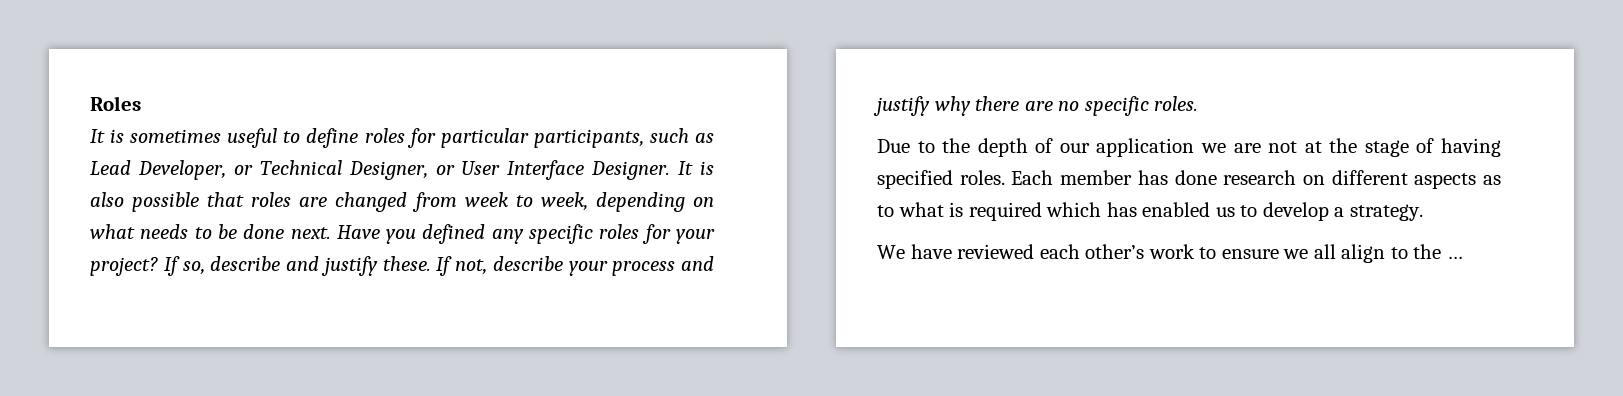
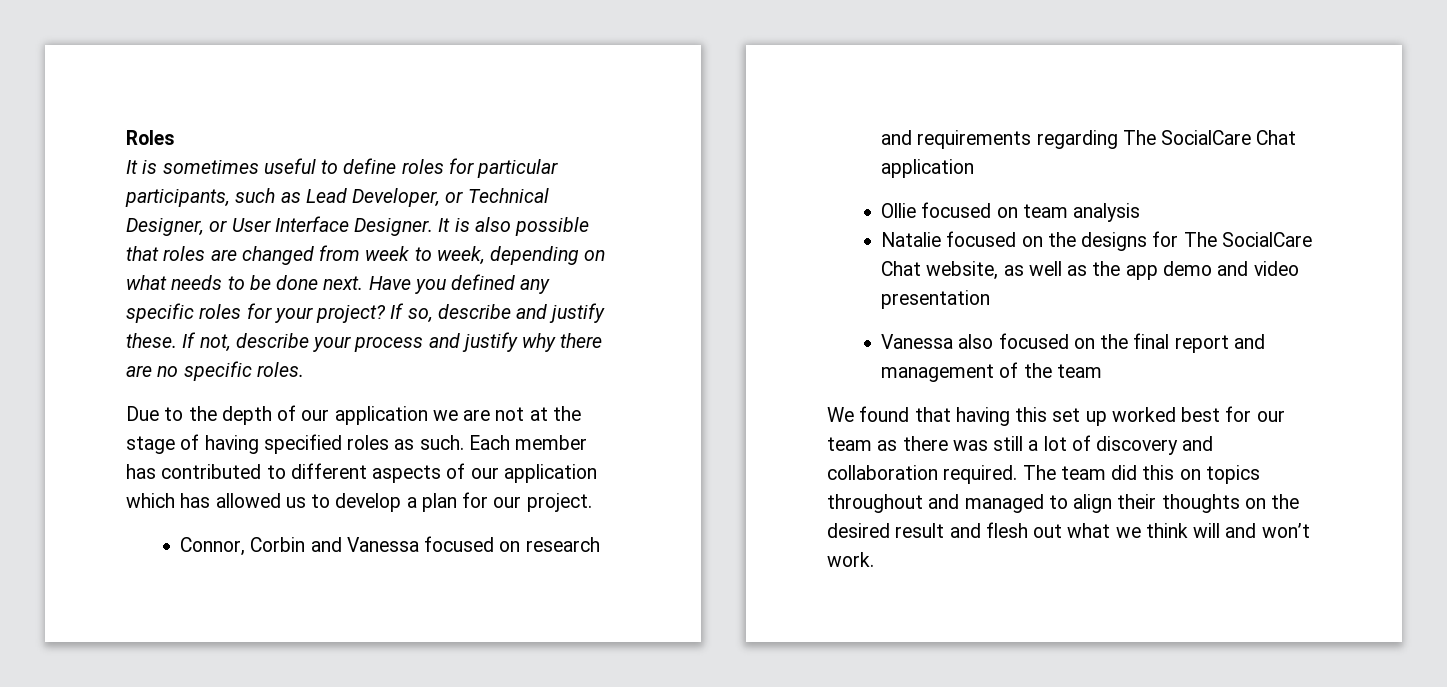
[959,170,1501,189] [877,202,1042,221] roles. Each member has done research on different aspects as to what is required -> [347,435,588,450] [126,463,597,483] roles as such. Each member has contributed to different aspects of our application
[1142,202,1211,217] enabled -> [215,493,281,508] allowed
[1349,204,1423,221] [877,244,1463,263] strategy. // We have reviewed each other’s work to ensure we all align to the … -> [421,492,592,512] [180,536,600,556] [881,130,1297,149] [881,159,975,178] [881,202,1141,222] [881,231,1312,251] [881,261,1299,280] [881,290,991,309] [881,333,1265,353] [881,362,1102,382] [827,406,1285,426] [827,435,1214,455] [827,465,1260,484] [827,494,1300,513] [827,522,1310,538] [827,552,874,567] plan for our project. // Connor, Corbin and Vanessa focused on research and requirements regarding The SocialCare Chat application // Ollie focused on team analysis // Natalie focused on the designs for The SocialCare Chat website, as well as the app demo and video presentation // Vanessa also focused on the final report and management of the team // We found that having this set up worked best for our team as there was still a lot of discovery and collaboration required. The team did this on topics throughout and managed to align their thoughts on the desired result and flesh out what we think will and won’t work.

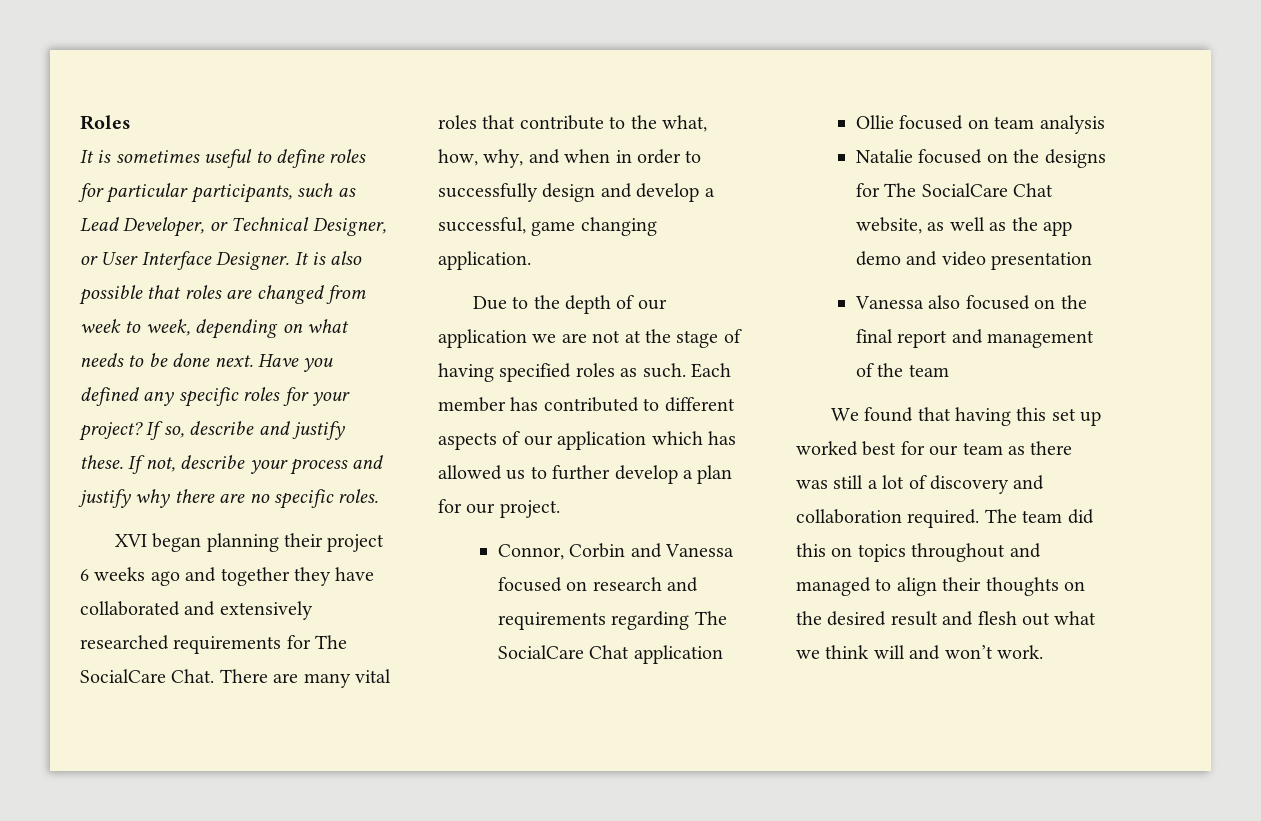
(304, 369) none -> [114,533,385,552] [80,567,375,586] [80,601,313,620] [80,635,348,654] [80,669,391,688] [438,115,707,132] [438,149,702,168] [438,183,715,202] [438,217,657,236] [438,251,531,270] // XVI began planning their project 6 weeks ago and together they have collaborated and extensively researched requirements for The SocialCare Chat. There are many vital roles that contribute to the what, how, why, and when in order to successfully design and develop a successful, game changing application.
(331, 501) none -> [552,465,611,480] further

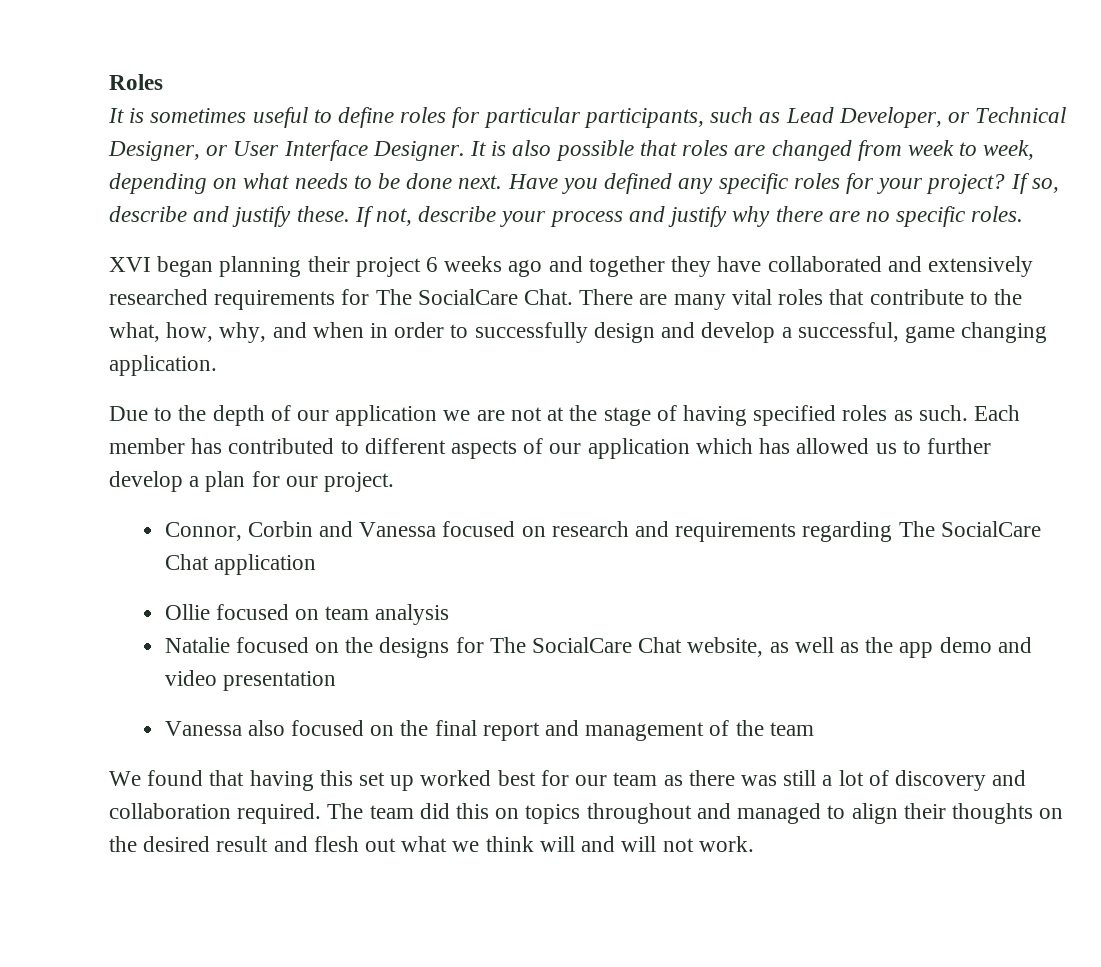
[944,645,993,659] won’t -> [621,836,694,852] will not

